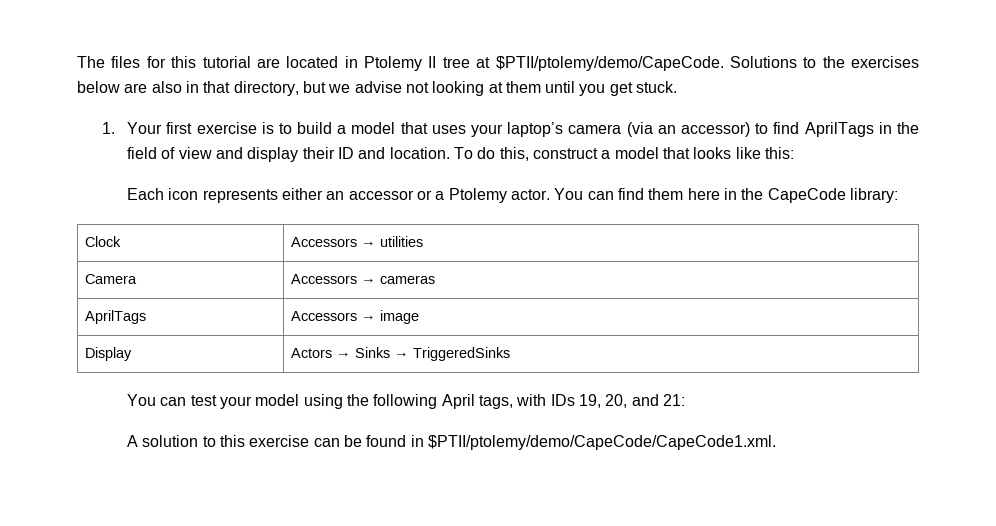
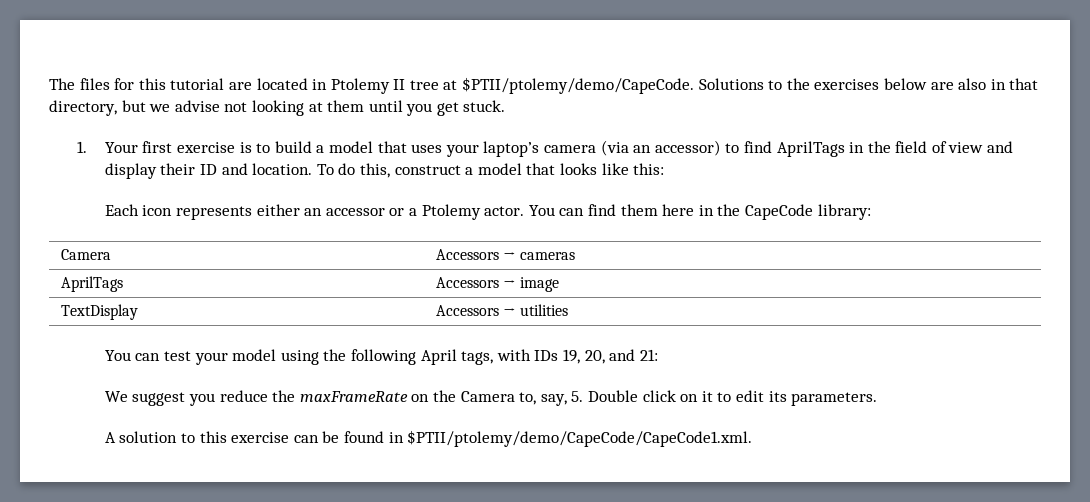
[85,236,122,247] [291,236,424,247] // Clock | Accessors → utilities -> (871, 212) none
[85,347,133,361] [291,347,511,361] Display | Actors → Sinks → TriggeredSinks -> [60,304,138,320] [435,304,568,316] TextDisplay | Accessors → utilities
(685, 400) none -> [104,390,878,406] // We suggest you reduce the maxFrameRate on the Camera to, say, 5. Double click on it to edit its parameters.

